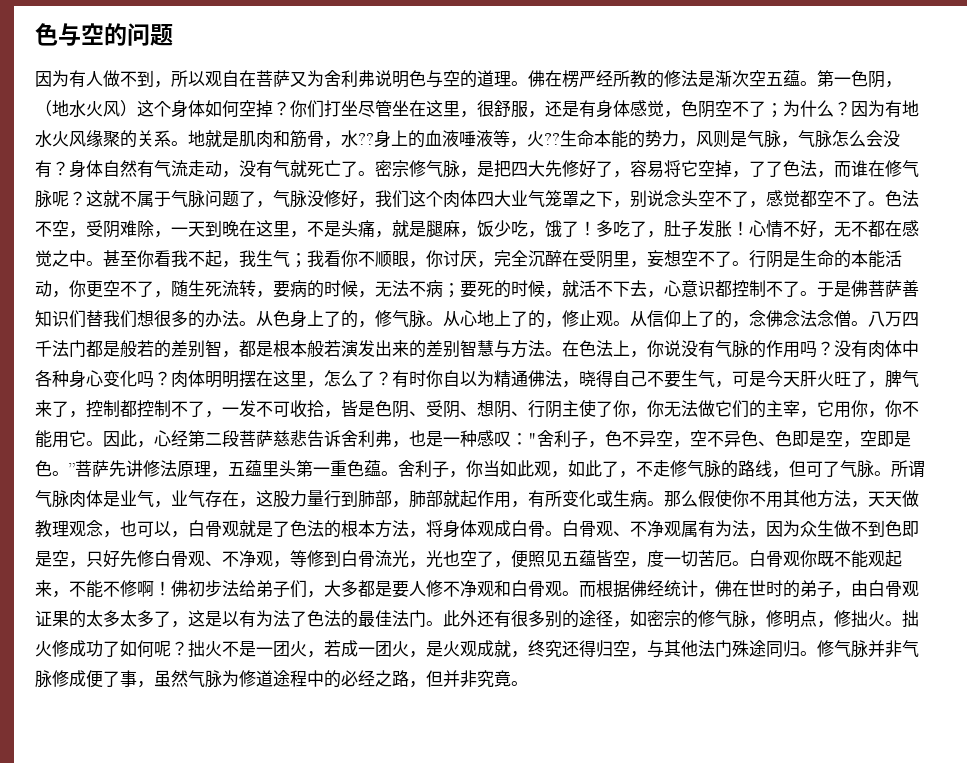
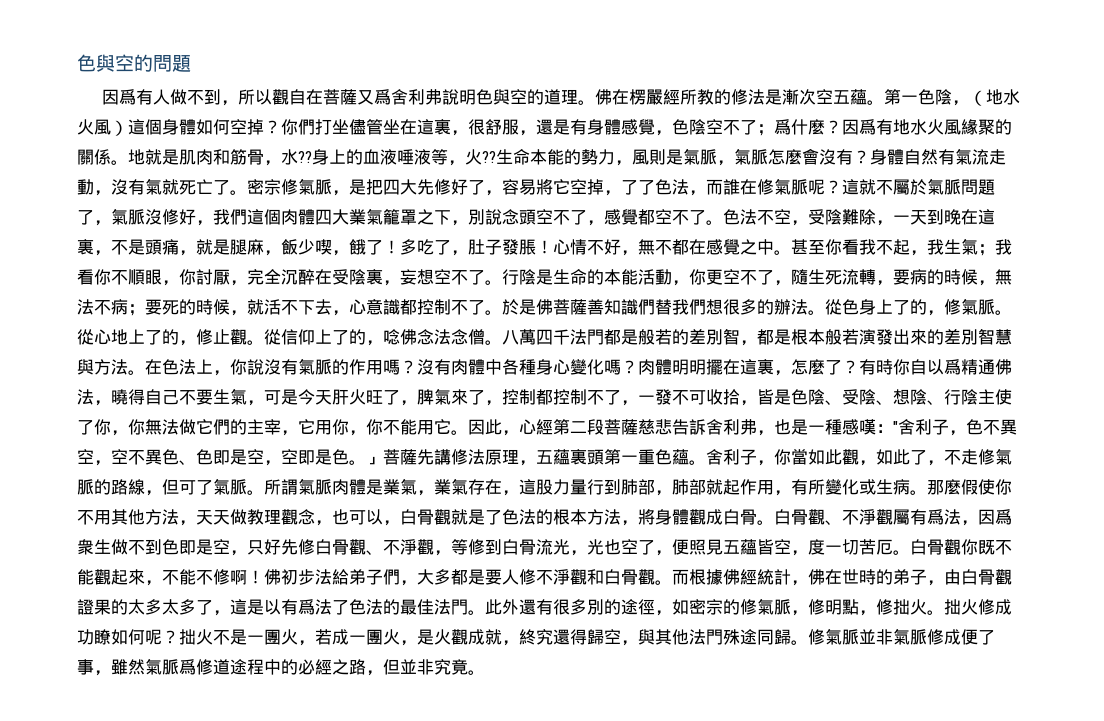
[35,23,173,46] [35,70,69,87] 色与空的问题 // 因为 -> [77,54,191,72] [102,89,137,105] 色與空的問題 // 因爲
[205,70,443,88] 观自在菩萨又为舍利弗说明色与 -> [272,89,511,105] 觀自在菩薩又爲舍利弗說明色與
[579,70,613,87] 严经 -> [646,89,681,105] 嚴經
[715,70,800,87] 渐次空五蕴 -> [782,89,868,105] 漸次空五蘊
[868,70,885,88] 阴 -> [935,89,953,105] 陰
[103,100,919,118] [35,130,171,148] 风）这个身体如何空掉？你们打坐尽管坐在这里，很舒服，还是有身体感觉，色阴空不了；为什么？因为有地水火风缘聚的关系 -> [94,118,1012,136] [77,149,111,165] 風）這個身體如何空掉？你們打坐儘管坐在這裏，很舒服，還是有身體感覺，色陰空不了；爲什麼？因爲有地水火風緣聚的關係
[645,130,900,148] [35,160,290,178] 势力，风则是气脉，气脉怎么会没有？身体自然有气流走动，没有气 -> [581,148,1006,166] [77,179,162,196] 勢力，風則是氣脈，氣脈怎麼會沒有？身體自然有氣流走動，沒有氣
[426,160,460,177] 气脉 -> [298,179,332,195] 氣脈
[664,160,681,177] 将 -> [536,179,553,195] 將
[851,160,919,177] [35,190,698,208] 谁在修气脉呢？这就不属于气脉问题了，气脉没修好，我们这个肉体四大业气笼罩之下，别说念头 -> [723,178,995,195] [77,208,536,226] 誰在修氣脈呢？這就不屬於氣脈問題了，氣脈沒修好，我們這個肉體四大業氣籠罩之下，別說念頭
[783,190,800,207] 觉 -> [621,209,638,225] 覺
[103,220,137,238] 阴难 -> [825,209,859,225] 陰難
[256,220,358,238] 这里，不是头 -> [978,208,995,225] [77,239,162,256] 這裏，不是頭
[477,220,562,238] 饭少吃，饿 -> [281,239,366,256] 飯少喫，餓
[698,220,732,238] 发胀 -> [502,239,536,255] 發脹
[834,221,851,237] 无 -> [638,239,655,255] 無
[35,250,52,267] 觉 -> [723,239,740,255] 覺
[273,250,290,267] 气 -> [961,239,978,255] 氣
[375,250,477,268] 顺眼，你讨厌 -> [128,269,230,286] 順眼，你討厭
[596,250,630,268] 阴里 -> [349,269,383,285] 陰裏
[766,250,783,268] 阴 -> [519,269,536,285] 陰
[35,280,52,297] 动 -> [655,269,672,285] 動
[171,280,392,298] 随生死流转，要病的时候，无 -> [791,269,1012,286] 隨生死流轉，要病的時候，無
[511,280,528,297] 时 -> [196,299,213,315] 時
[698,280,715,297] 识 -> [383,299,400,315] 識
[817,280,919,297] [35,310,273,328] 于是佛菩萨善知识们替我们想很多的办法。从 -> [502,299,842,315] 於是佛菩薩善知識們替我們想很多的辦法。從
[392,310,460,327] 气脉。从 -> [961,299,1012,315] [77,329,94,345] 氣脈。從
[596,311,647,327] 观。从 -> [230,329,281,345] 觀。從
[749,310,766,327] 念 -> [383,329,400,345] 唸
[885,311,919,327] [35,340,86,357] 万四千法门 -> [519,329,604,345] 萬四千法門
[188,340,205,358] 别 -> [706,329,723,345] 別
[358,340,511,358] 发出来的差别智慧与 -> [876,328,1012,345] [77,359,94,375] 發出來的差別智慧與
[664,340,919,358] [35,370,494,388] 说没有气脉的作用吗？没有肉体中各种身心变化吗？肉体明明摆在这里，怎么了？有时你自以为 -> [247,358,961,376] 說沒有氣脈的作用嗎？沒有肉體中各種身心變化嗎？肉體明明擺在這裏，怎麼了？有時你自以爲
[579,370,596,387] 晓 -> [111,389,128,405] 曉
[698,370,715,387] 气 -> [230,389,247,405] 氣
[902,370,919,387] [35,400,52,417] 气来 -> [434,389,468,405] 氣來
[239,400,256,417] 发 -> [655,389,672,405] 發
[392,400,562,418] 阴、受阴、想阴、行阴 -> [808,389,978,405] 陰、受陰、想陰、行陰
[664,400,749,418] 无法做它们 -> [145,419,230,435] 無法做它們
[171,430,188,447] 经 -> [536,419,553,435] 經
[256,430,341,447] 萨慈悲告诉 -> [621,419,706,435] 薩慈悲告訴
[460,430,511,447] 种感叹 -> [825,419,876,435] 種感嘆
[639,431,656,447] 异 -> [1000,419,1017,435] 異
[724,431,741,447] 异 -> [145,449,162,465] 異
[69,460,143,477] ”菩萨先讲 -> [366,449,451,465] 」菩薩先講
[245,460,296,477] 蕴里头 -> [553,449,604,465] 蘊裏頭
[364,460,381,477] 蕴 -> [672,449,689,465] 蘊
[483,460,551,477] 当如此观 -> [791,449,859,465] 當如此觀
[687,460,925,478] [35,490,273,508] 气脉的路线，但可了气脉。所谓气脉肉体是业气，业气存在，这 -> [995,449,1012,465] [77,478,536,496] 氣脈的路線，但可了氣脈。所謂氣脈肉體是業氣，業氣存在，這
[562,490,579,507] 变 -> [825,479,842,495] 變
[681,490,698,507] 么 -> [944,479,961,495] 麼
[69,521,86,537] 观 -> [281,509,298,525] 觀
[222,521,239,537] 观 -> [434,509,451,525] 觀
[426,520,494,538] 将身体观 -> [638,509,706,525] 將身體觀
[596,520,817,538] 观、不净观属有为法，因为众 -> [808,509,1012,526] [77,539,94,555] 觀、不淨觀屬有爲法，因爲衆
[188,550,273,568] 观、不净观 -> [349,539,434,555] 觀、不淨觀
[545,550,596,567] 见五蕴 -> [706,539,757,555] 見五蘊
[783,551,800,567] 观 -> [944,539,961,555] 觀
[868,550,902,567] [35,580,52,597] 观起来 -> [94,569,145,585] 觀起來
[239,580,307,598] 给弟子们 -> [332,569,400,585] 給弟子們
[460,580,698,598] 净观和白骨观。而根据佛经统计 -> [553,569,791,585] 淨觀和白骨觀。而根據佛經統計
[766,580,783,597] 时 -> [859,569,876,585] 時
[902,581,919,597] [35,610,52,627] 观证 -> [995,569,1012,585] [77,599,94,615] 觀證
[188,610,273,628] 这是以有为 -> [230,598,315,615] 這是以有爲
[409,610,817,628] 门。此外还有很多别的途径，如密宗的修气脉，修明点 -> [451,599,859,616] 門。此外還有很多別的途徑，如密宗的修氣脈，修明點
[103,641,120,657] 了 -> [94,629,111,645] 瞭
[273,641,290,657] 团 -> [264,629,281,645] 團
[375,641,392,657] 团 -> [366,629,383,645] 團
[460,640,919,658] [35,670,52,687] 观成就，终究还得归空，与其他法门殊途同归。修气脉并非气脉 -> [451,629,927,646] 觀成就，終究還得歸空，與其他法門殊途同歸。修氣脈並非氣脈
[154,670,239,687] 虽然气脉为 -> [111,659,196,675] 雖然氣脈爲
[358,670,375,687] 经 -> [315,659,332,675] 經
[443,670,460,687] 并 -> [400,659,417,674] 並

